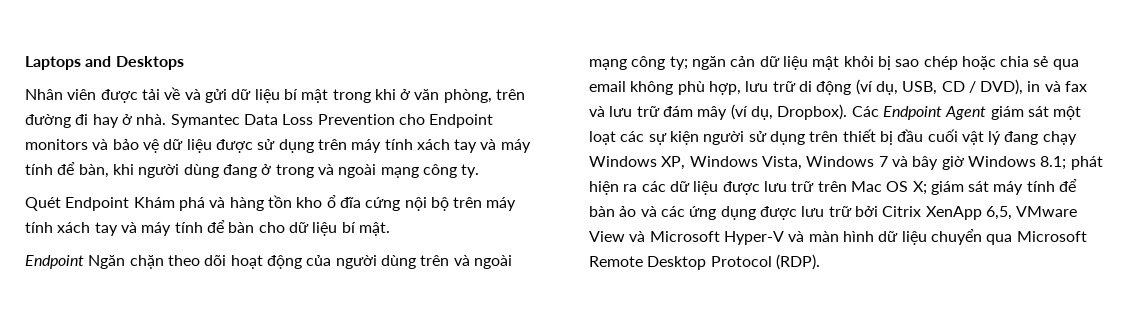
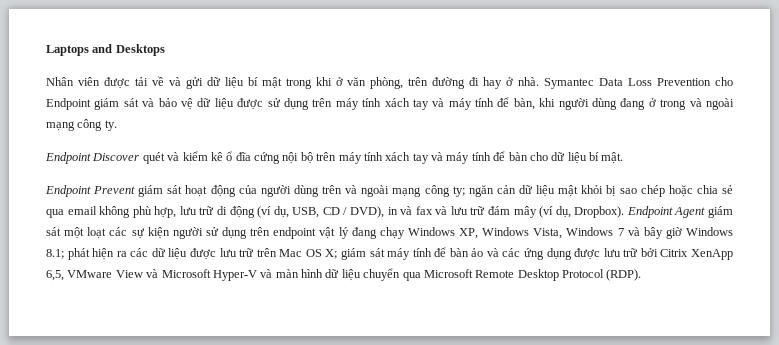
[25,139,88,150] monitors -> [94,98,139,110] giám sát
[25,195,323,211] Quét Endpoint Khám phá và hàng tồn kho -> [45,151,223,164] Endpoint Discover quét và kiểm kê
[88,255,227,269] Ngăn chặn theo dõi -> [93,185,183,197] Prevent giám sát
[851,106,879,117] Các -> (625, 212) none
[842,129,958,145] thiết bị đầu cuối -> [273,227,317,239] endpoint

